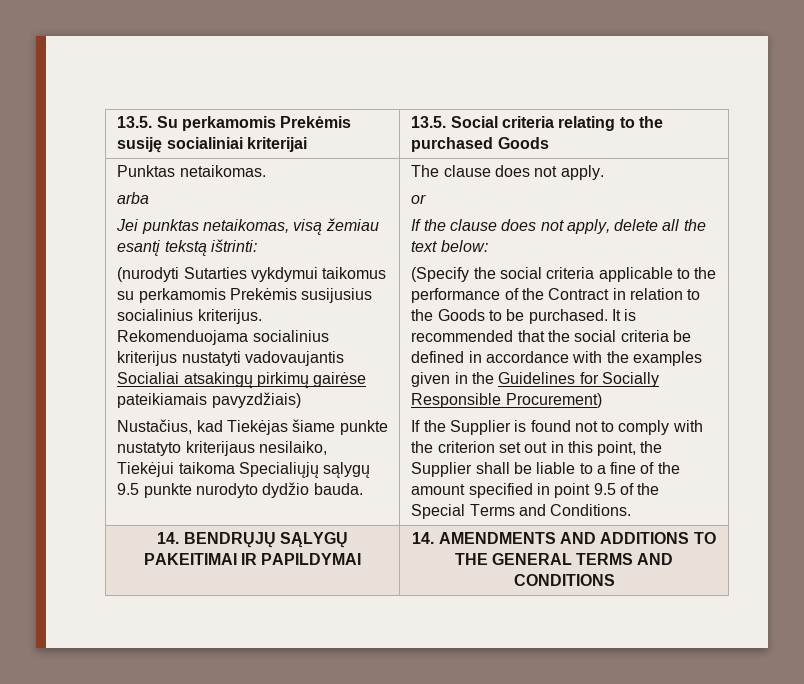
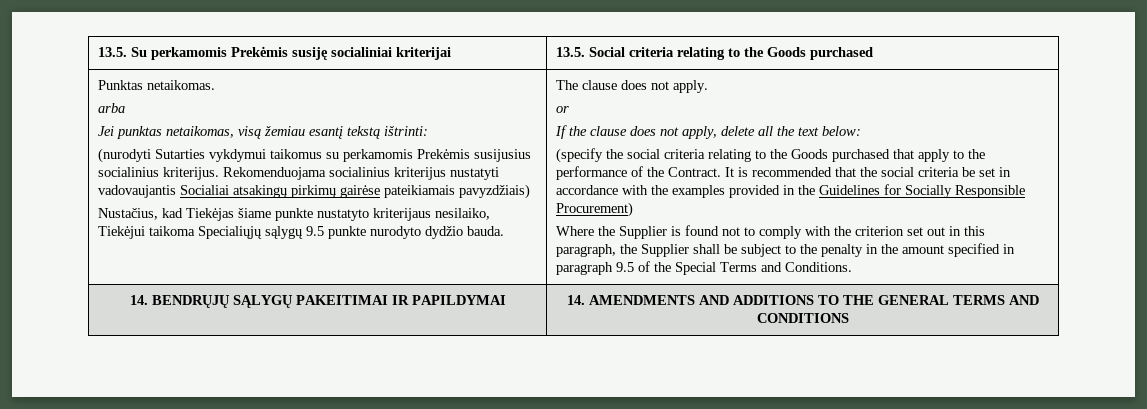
[411,137,549,152] purchased Goods -> [767,47,874,60] Goods purchased
[411,267,673,282] (Specify the social criteria applicable -> [556,148,951,163] (specify the social criteria relating to the Goods purchased that apply
[548,288,701,300] [411,309,608,324] Contract in relation to the Goods to be purchased. -> [668,167,722,177] Contract.
[411,351,465,363] defined -> [979,168,996,177] set
[411,372,451,387] given -> [729,185,781,198] provided
[411,420,421,432] If -> [556,226,595,236] Where
[597,441,637,456] point, -> [556,244,617,257] paragraph,
[536,462,655,474] liable to a fine of -> [741,244,879,257] subject to the penalty in
[554,483,591,498] point -> [556,262,614,275] paragraph

